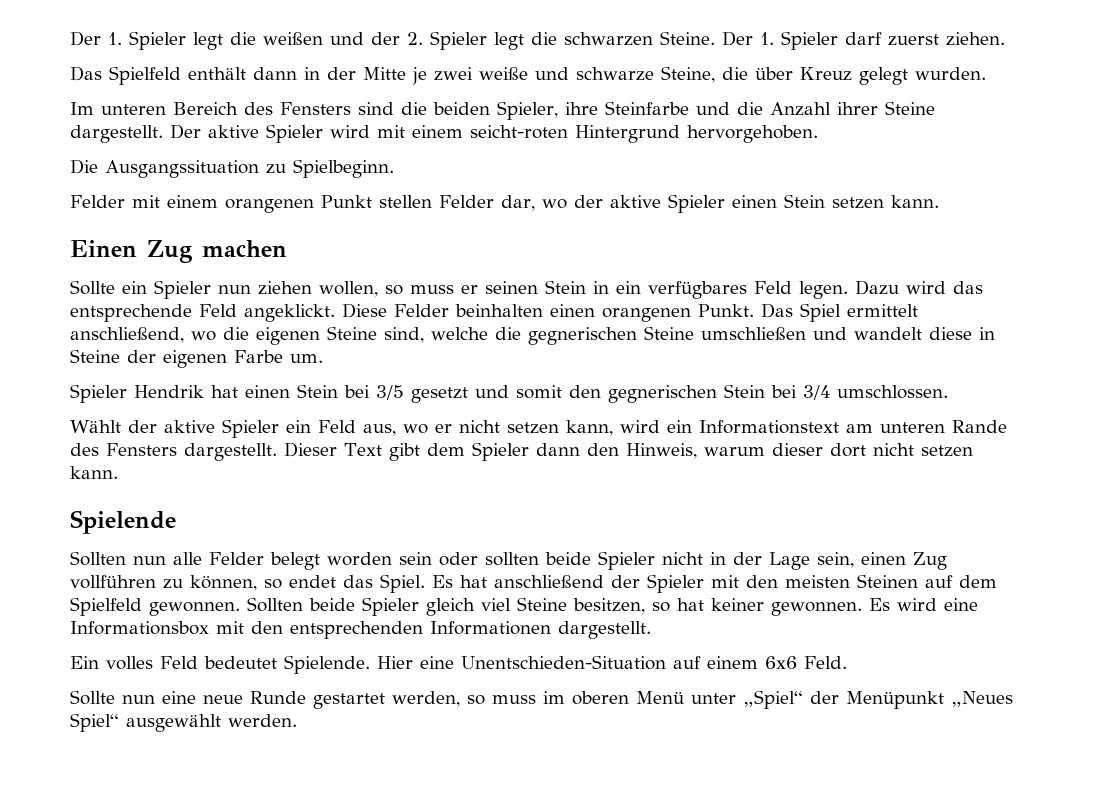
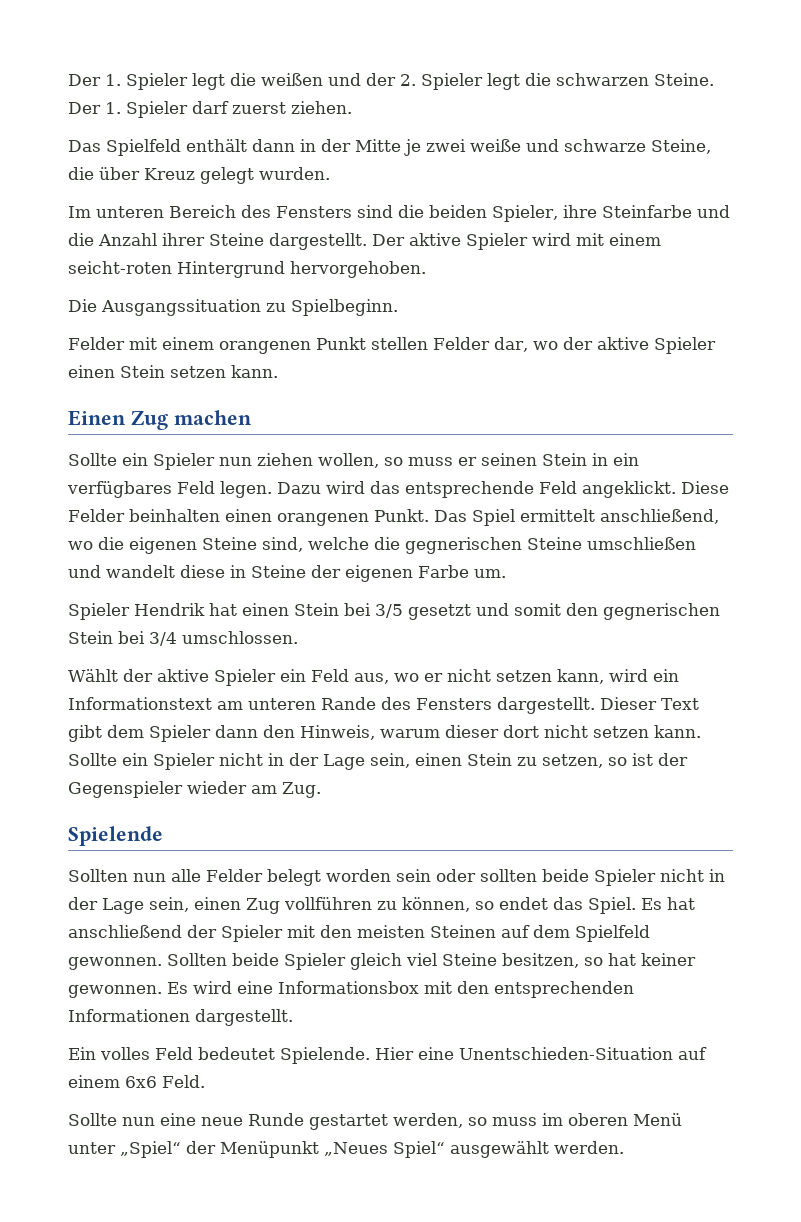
(118, 472) none -> [68,753,688,770] [68,781,321,798] Sollte ein Spieler nicht in der Lage sein, einen Stein zu setzen, so ist der Gegenspieler wieder am Zug.

